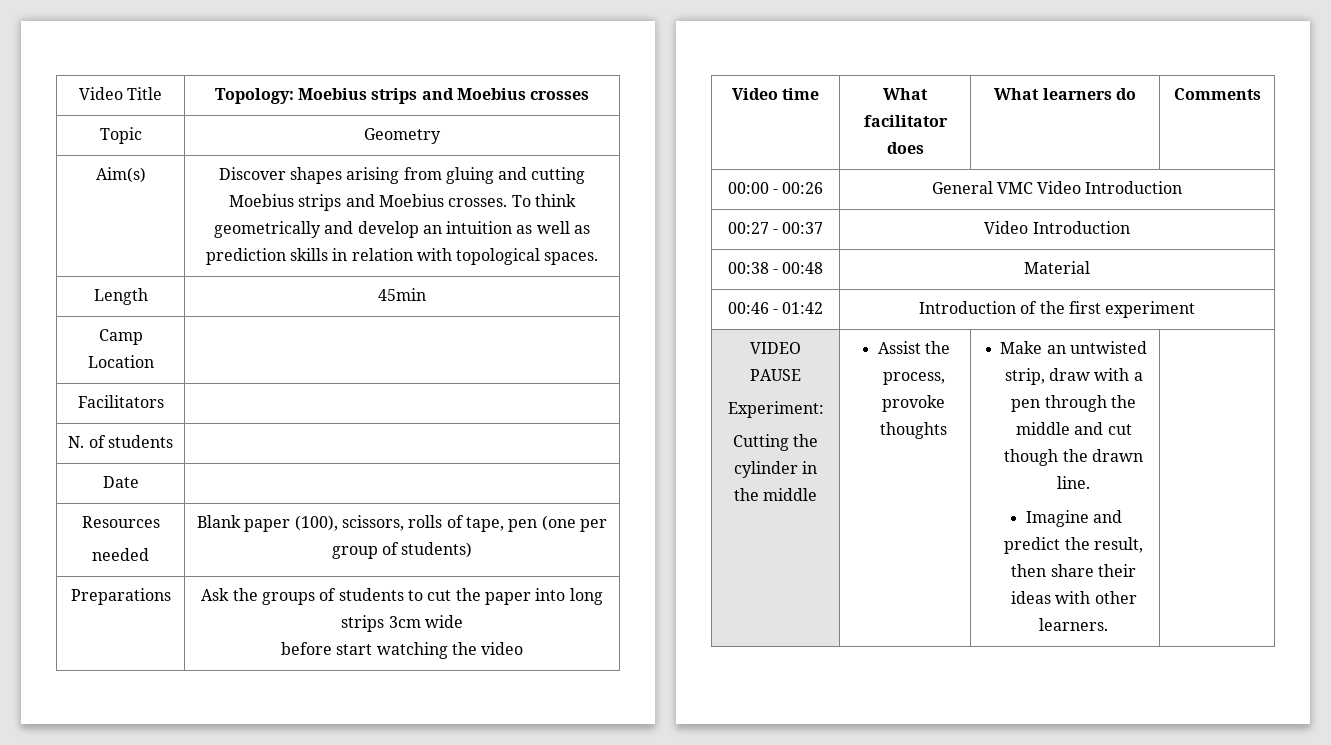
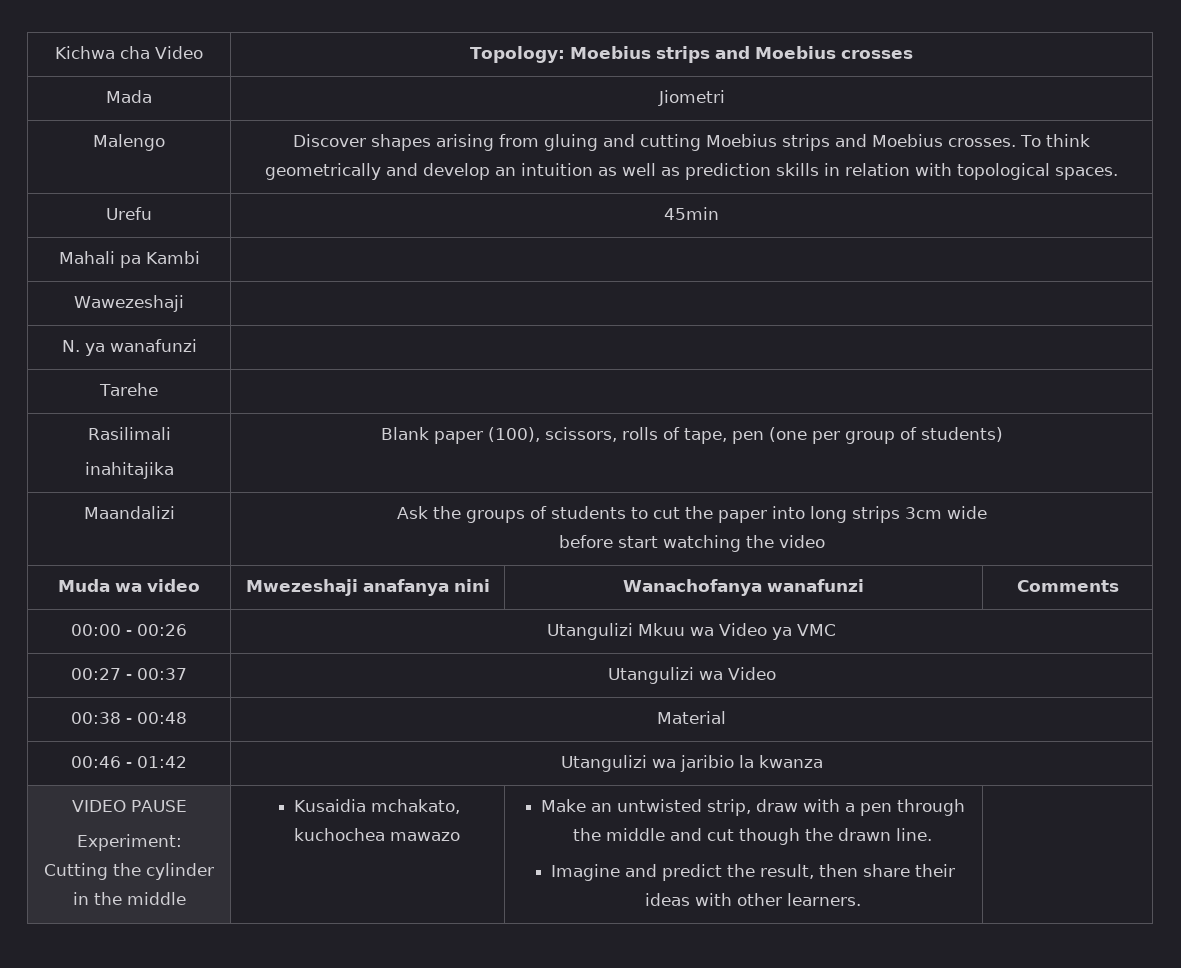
[78,87,163,100] Video Title -> [55,46,203,59] Kichwa cha Video
[99,127,142,144] [364,128,441,144] [95,167,146,183] Topic | Geometry // Aim(s) -> [106,90,152,103] [657,90,725,106] [93,134,165,151] Mada | Jiometri // Malengo
[93,288,148,305] Length -> [106,207,152,220] Urefu
[98,329,143,345] [87,355,154,368] [77,395,164,408] [68,435,173,448] [102,476,139,488] [81,516,160,528] [92,548,149,561] Camp Location | // Facilitators | // N. of students | // Date | // Resources // needed -> [58,251,200,268] [74,295,185,312] [61,339,197,356] [99,383,159,396] [87,427,171,440] [84,462,174,479] Mahali pa Kambi | // Wawezeshaji | // N. ya wanafunzi | // Tarehe | // Rasilimali // inahitajika
[70,588,171,605] Preparations -> [83,506,175,519] Maandalizi
[731,88,820,100] [883,88,928,100] [863,115,948,127] [886,142,924,154] [994,88,1136,100] Video time | What facilitator does | What learners do -> [58,579,200,592] [245,579,490,596] [623,579,864,596] Muda wa video | Mwezeshaji anafanya nini | Wanachofanya wanafunzi
[931,181,993,194] General -> [547,623,792,640] Utangulizi Mkuu wa Video ya
[1037,181,1183,194] Video Introduction -> (836, 630) none
[984,221,1130,234] Video Introduction -> [607,667,776,684] Utangulizi wa Video
[918,301,1196,318] Introduction of the first experiment -> [560,755,823,772] Utangulizi wa jaribio la kwanza
[877,341,950,354] [882,372,945,385] [882,395,946,412] [880,422,948,439] Assist the process, provoke thoughts -> [293,799,460,814] [293,828,460,841] Kusaidia mchakato, kuchochea mawazo

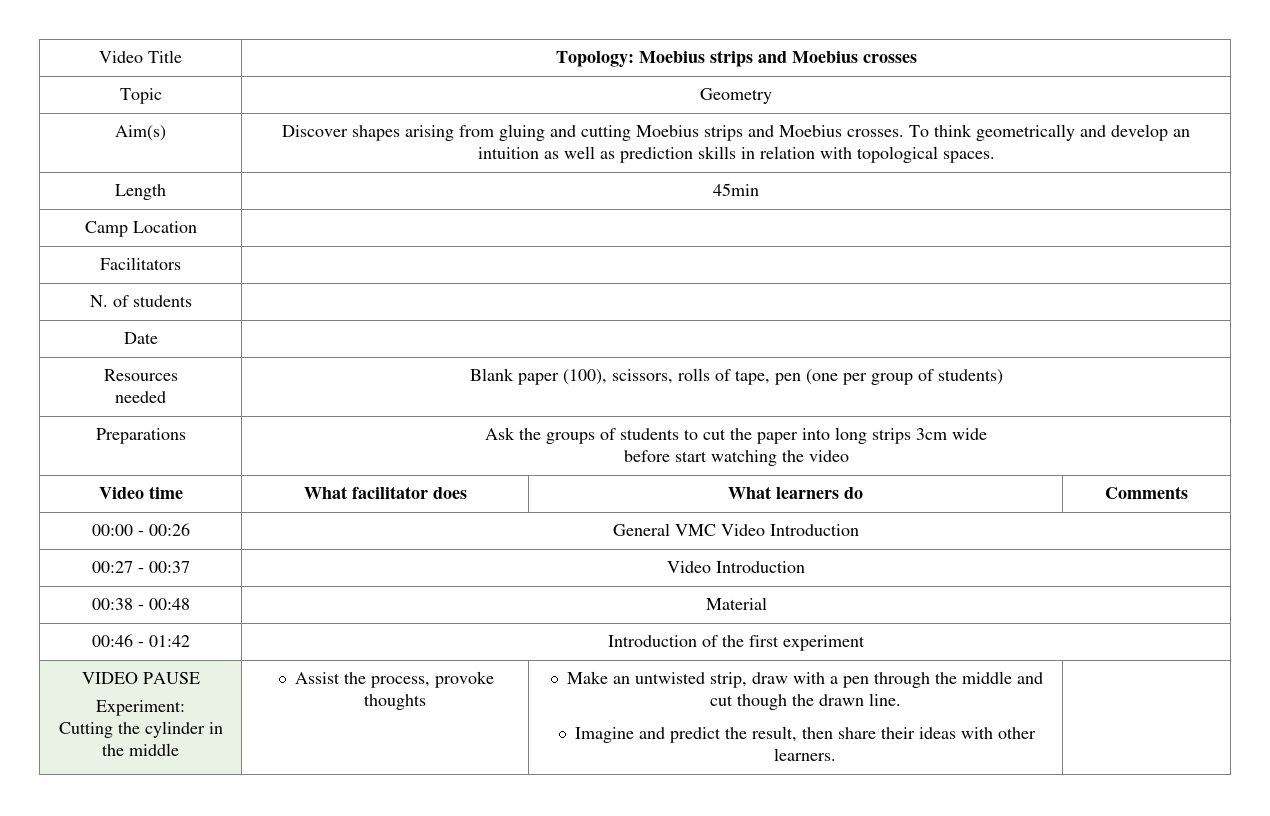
[55,46,203,59] Kichwa cha Video -> [99,50,182,63] Video Title
[106,90,152,103] [657,90,725,106] [93,134,165,151] Mada | Jiometri // Malengo -> [119,88,162,104] [699,88,772,104] [115,125,166,141] Topic | Geometry // Aim(s)
[106,207,152,220] Urefu -> [115,184,166,200] Length
[58,251,200,268] [74,295,185,312] [61,339,197,356] [99,383,159,396] [87,427,171,440] [84,462,174,479] Mahali pa Kambi | // Wawezeshaji | // N. ya wanafunzi | // Tarehe | // Rasilimali // inahitajika -> [84,221,197,237] [100,257,181,270] [89,295,192,307] [123,332,158,344] [103,369,178,381] [115,391,166,403] Camp Location | // Facilitators | // N. of students | // Date | // Resources // needed
[83,506,175,519] Maandalizi -> [95,428,186,444] Preparations
[58,579,200,592] [245,579,490,596] [623,579,864,596] [1016,580,1119,592] [71,624,187,636] [547,623,836,640] Muda wa video | Mwezeshaji anafanya nini | Wanachofanya wanafunzi | Comments // 00:00 - 00:26 | Utangulizi Mkuu wa Video ya VMC -> [98,486,183,499] [303,486,467,499] [727,486,863,499] [1105,486,1188,499] [91,523,190,536] [612,523,859,536] Video time | What facilitator does | What learners do | Comments // 00:00 - 00:26 | General VMC Video Introduction
[607,667,776,684] Utangulizi wa Video -> [666,561,805,573] Video Introduction
[560,755,823,772] Utangulizi wa jaribio la kwanza -> [607,635,865,651] Introduction of the first experiment
[293,799,460,814] [293,828,460,841] Kusaidia mchakato, kuchochea mawazo -> [295,671,495,688] [363,694,426,710] Assist the process, provoke thoughts

